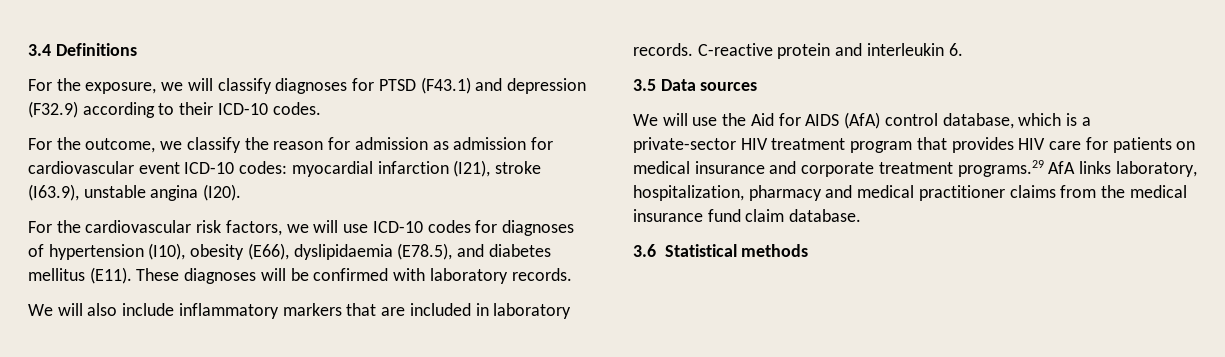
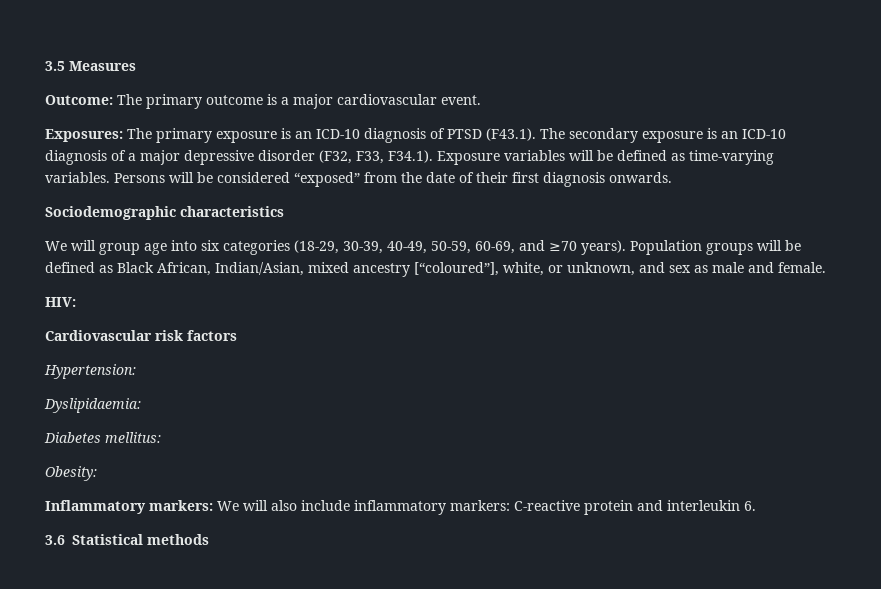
[28,43,137,56] [28,77,586,94] [28,101,321,118] [28,137,553,153] [28,160,542,177] [28,184,242,201] [28,220,574,236] [28,243,551,260] [28,267,572,284] 3.4 Definitions // For the exposure, we will classify diagnoses for PTSD (F43.1) and depression (F32.9) according to their ICD-10 codes. // For the outcome, we classify the reason for admission as admission for cardiovascular event ICD-10 codes: myocardial infarction (I21), stroke (I63.9), unstable angina (I20). // For the cardiovascular risk factors, we will use ICD-10 codes for diagnoses of hypertension (I10), obesity (E66), dyslipidaemia (E78.5), and diabetes mellitus (E11). These diagnoses will be confirmed with laboratory records. // -> [45,61,136,71] [45,94,481,109] [45,128,786,143] [45,150,774,165] [45,172,672,187] [45,206,284,220] [45,240,801,255] [45,262,826,277] [45,297,76,307] [45,330,237,341] [44,364,136,379] [44,398,141,413] [44,432,161,443] [45,466,97,481] [45,500,213,514] 3.5 Measures // Outcome: The primary outcome is a major cardiovascular event. // Exposures: The primary exposure is an ICD-10 diagnosis of PTSD (F43.1). The secondary exposure is an ICD-10 diagnosis of a major depressive disorder (F32, F33, F34.1). Exposure variables will be defined as time-varying variables. Persons will be considered “exposed” from the date of their first diagnosis onwards. // Sociodemographic characteristics // We will group age into six categories (18-29, 30-39, 40-49, 50-59, 60-69, and ≥70 years). Population groups will be defined as Black African, Indian/Asian, mixed ancestry [“coloured”], white, or unknown, and sex as male and female. // HIV: // Cardiovascular risk factors // Hypertension: // Dyslipidaemia: // Diabetes mellitus: // Obesity: // Inflammatory markers:
[282,303,572,319] [633,43,693,56] markers that are included in laboratory records. -> [450,500,510,511] markers:
[633,79,758,91] [633,112,1091,129] [633,137,1196,153] [633,160,1197,177] [633,185,1187,201] [633,209,862,222] // 3.5 Data sources // We will use the Aid for AIDS (AfA) control database, which is a private-sector HIV treatment program that provides HIV care for patients on medical insurance and corporate treatment programs.29 AfA links laboratory, hospitalization, pharmacy and medical practitioner claims from the medical insurance fund claim database. -> (756, 506) none

